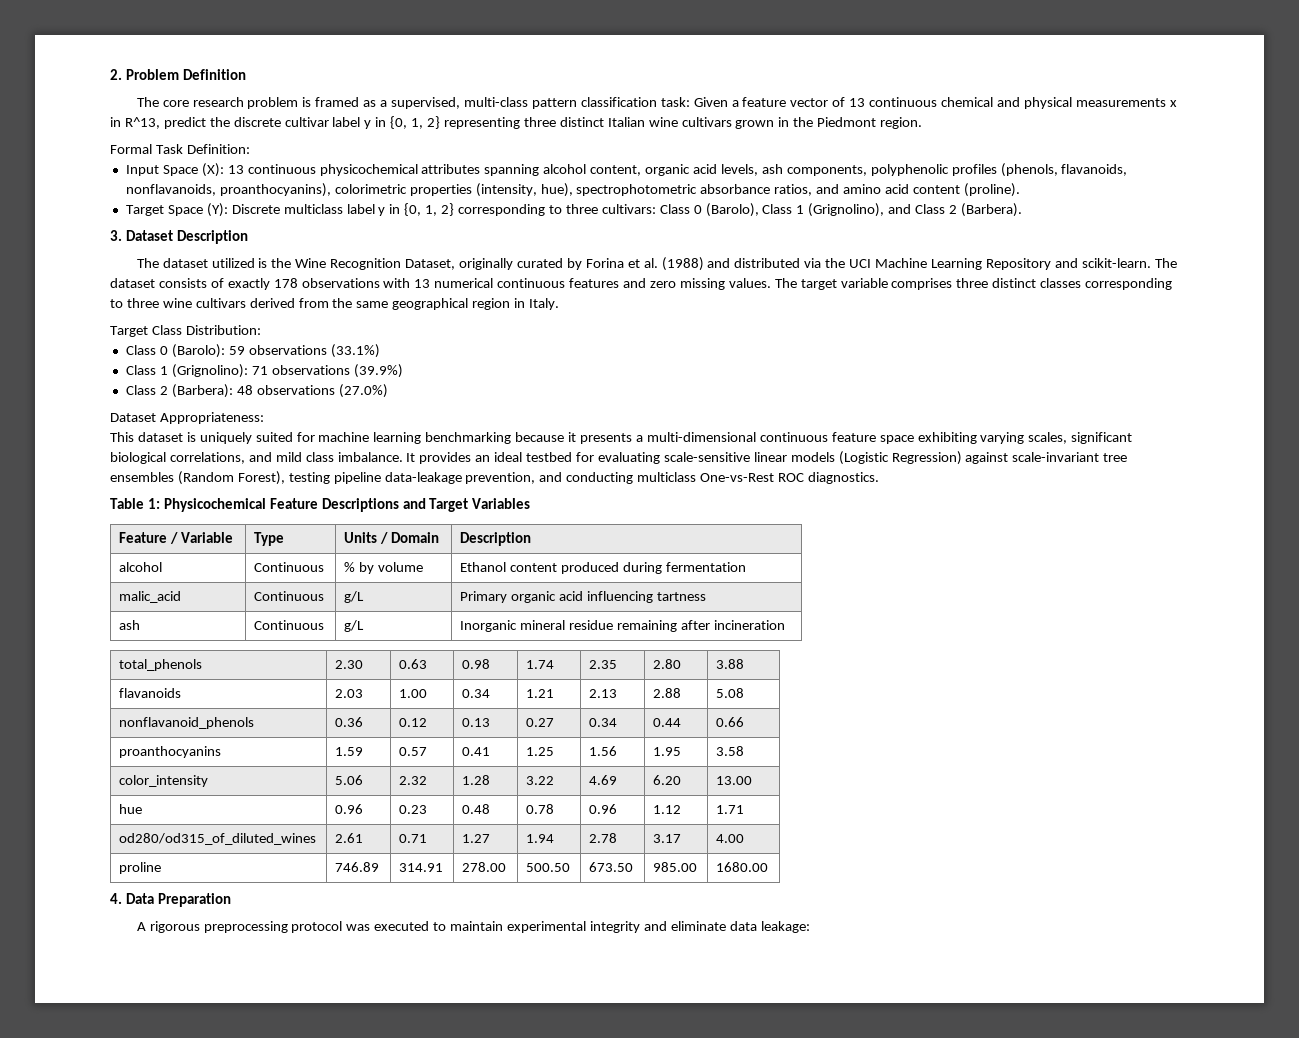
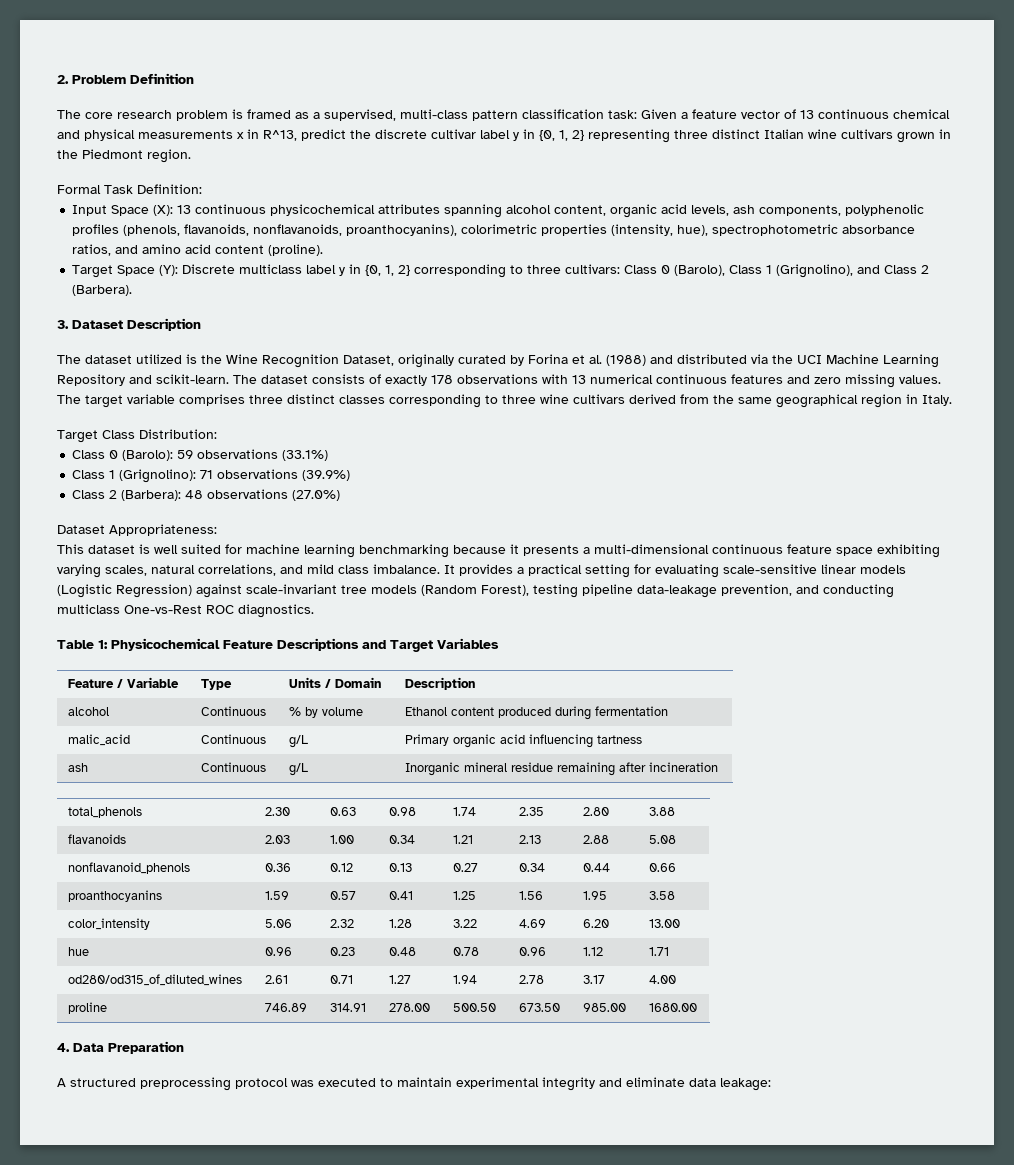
[199,432,252,444] uniquely -> [154,545,178,554] well
[1071,432,1133,444] [110,452,166,464] significant biological -> [151,565,195,574] natural
[475,452,573,462] an ideal testbed -> [517,564,630,578] a practical setting
[110,472,174,482] ensembles -> [371,585,417,594] models
[149,921,200,933] rigorous -> [70,1078,136,1087] structured

